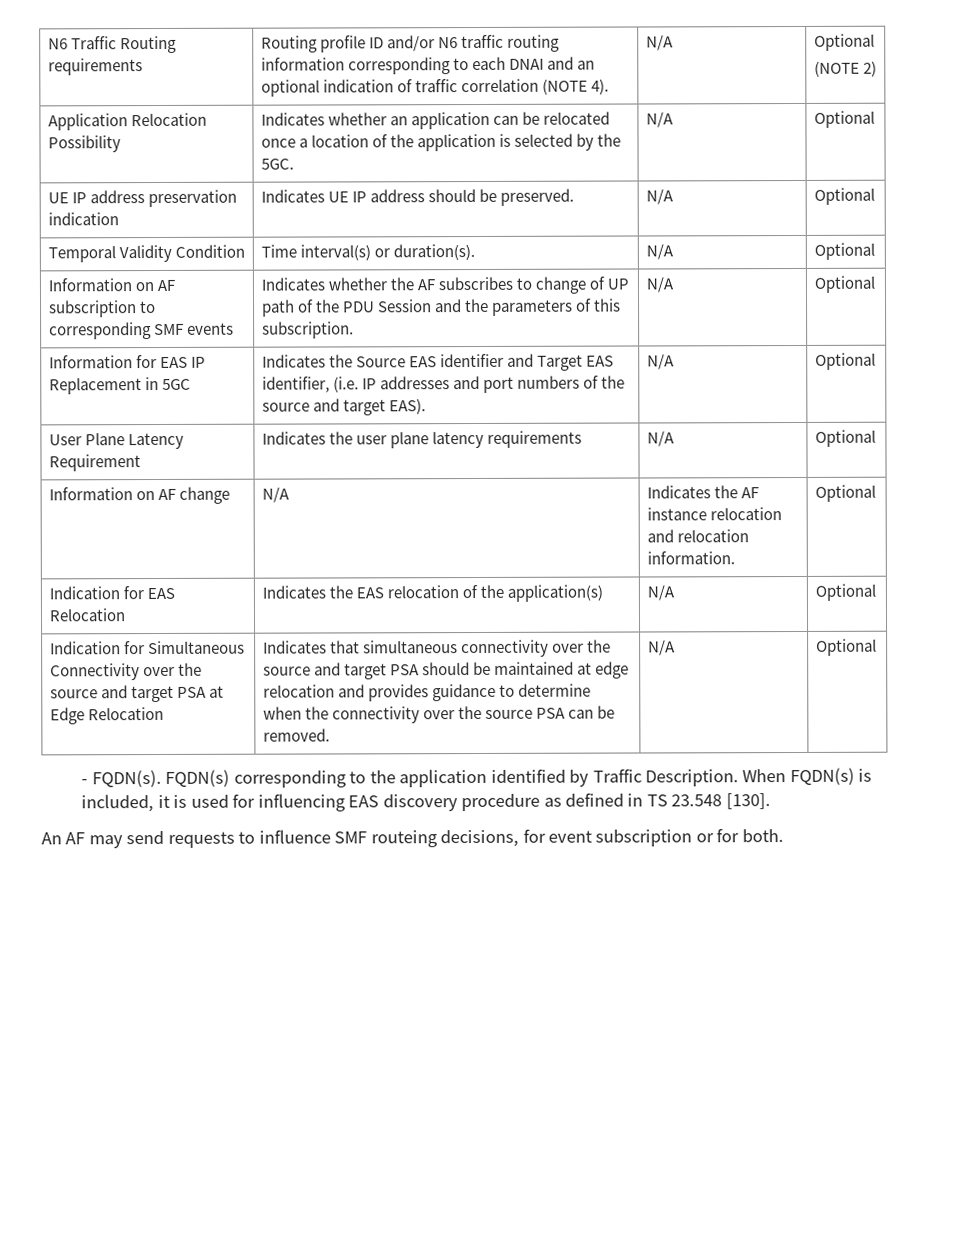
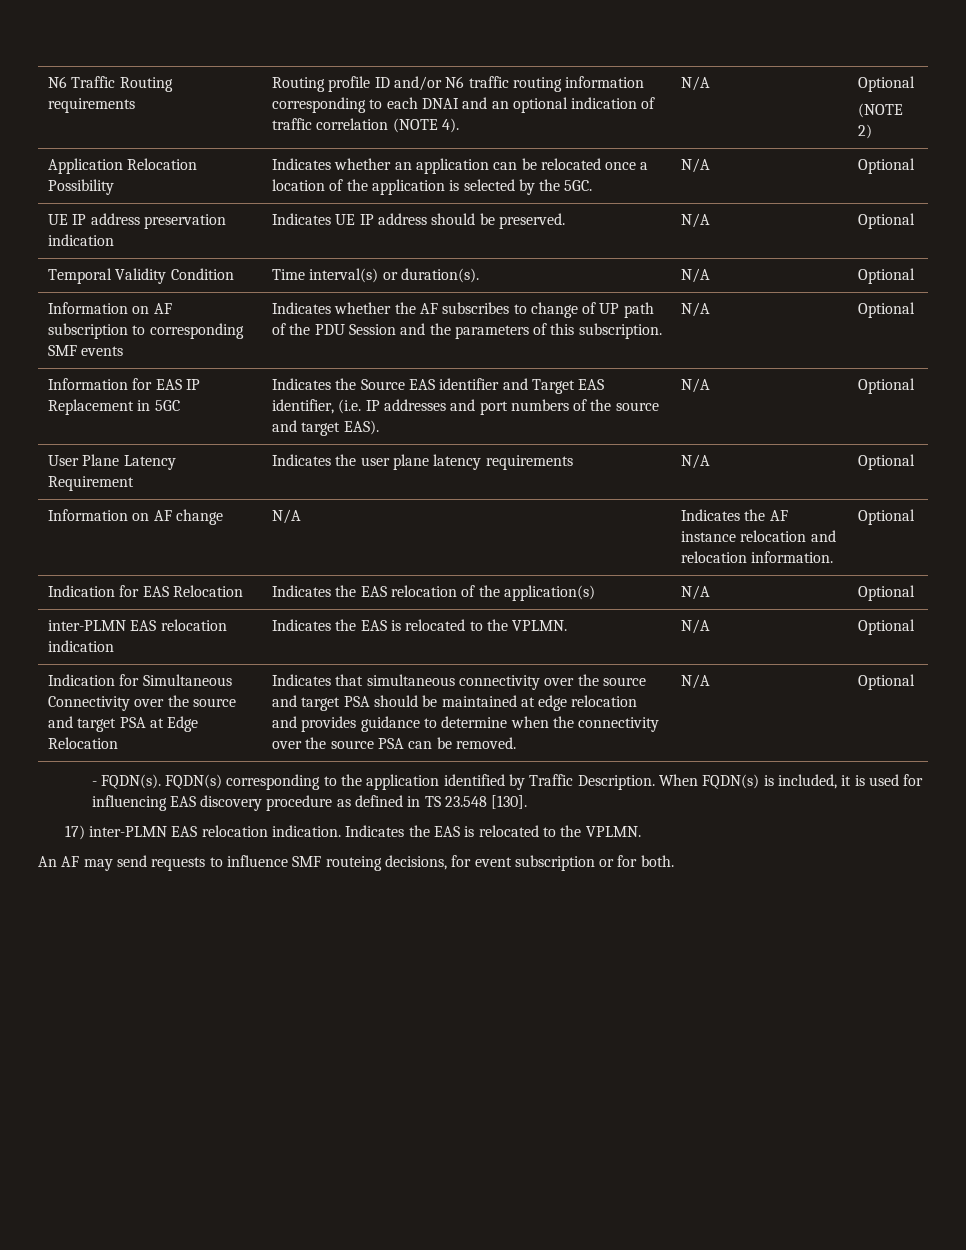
(876, 592) none -> [47,619,227,631] [47,640,114,652] [271,619,568,631] [680,619,710,634] [857,619,915,635] // inter-PLMN EAS relocation indication | Indicates the EAS is relocated to the VPLMN. | N/A | Optional
(771, 801) none -> [64,825,641,840] // 17) inter-PLMN EAS relocation indication. Indicates the EAS is relocated to the VPLMN.

